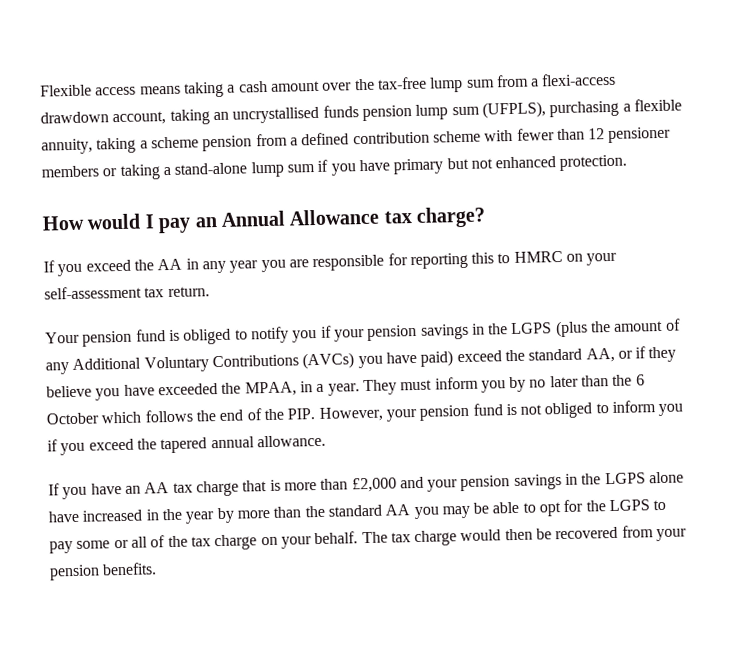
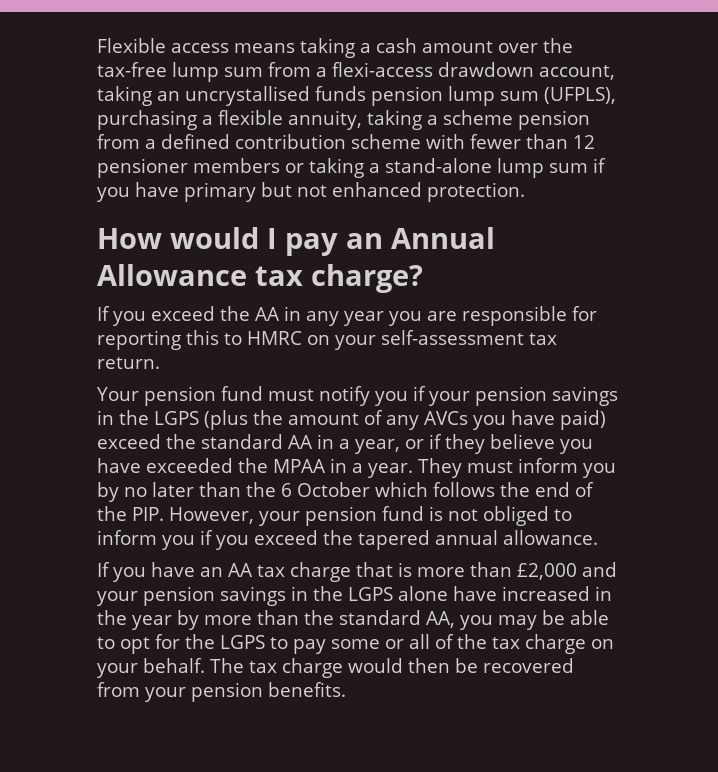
[168,328,248,345] is obliged to -> [267,389,314,401] must
[72,352,355,373] Additional Voluntary Contributions (AVCs) -> [424,411,468,425] AVCs
[585,347,615,363] AA, -> [288,434,400,454] AA in a year,
[244,381,297,397] MPAA, -> [273,459,326,473] MPAA
[385,504,411,516] AA -> [426,611,455,628] AA,

